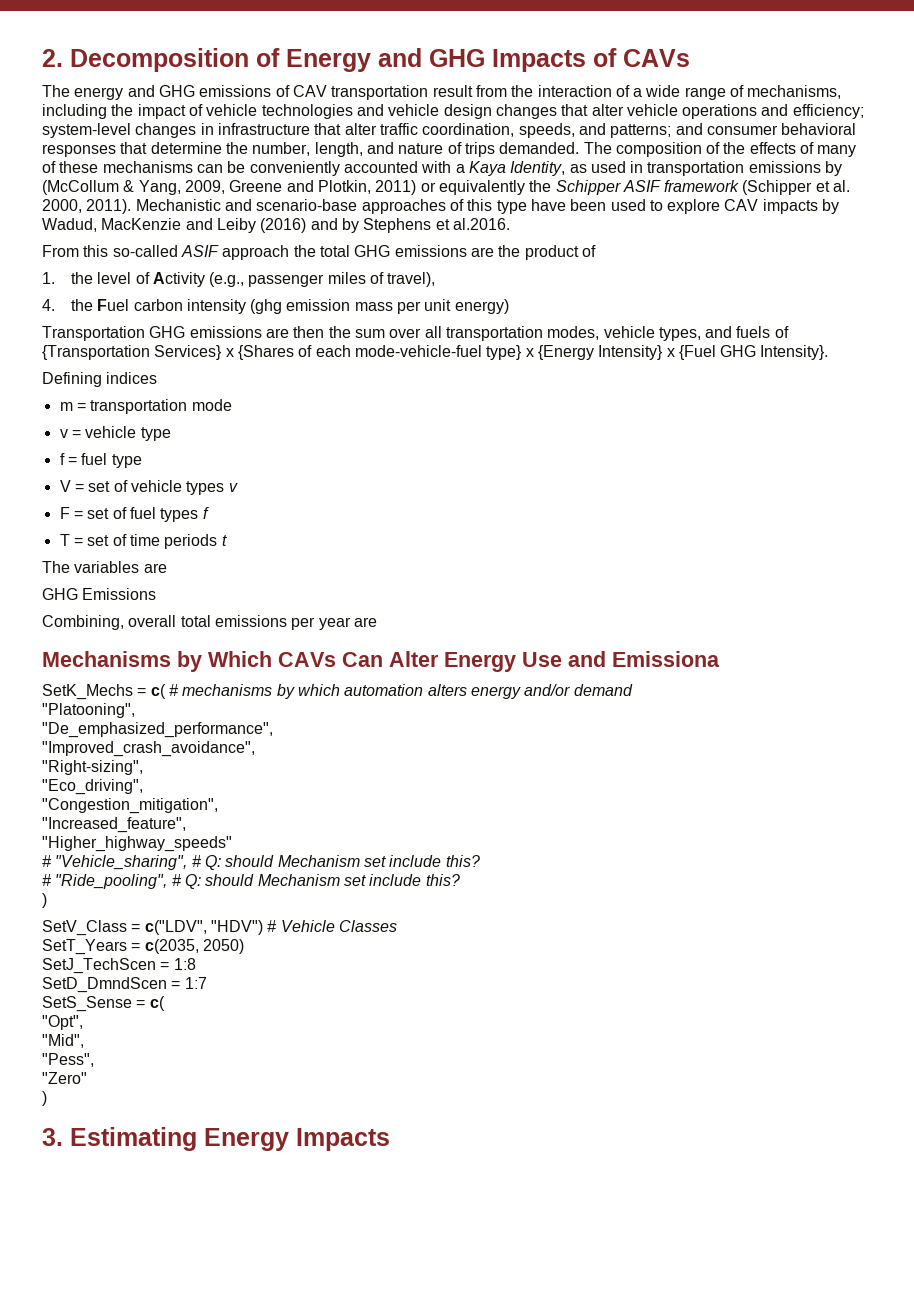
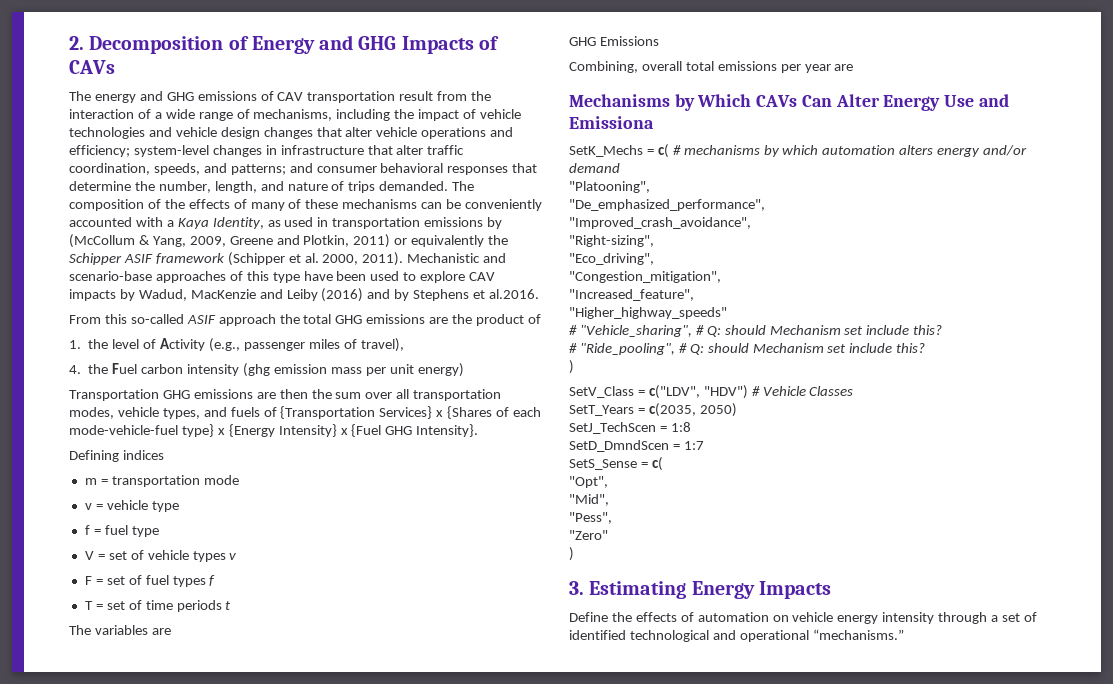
(390, 1139) none -> [569,612,1037,624] [569,629,904,642] // Define the effects of automation on vehicle energy intensity through a set of identified technological and operational “mechanisms.”

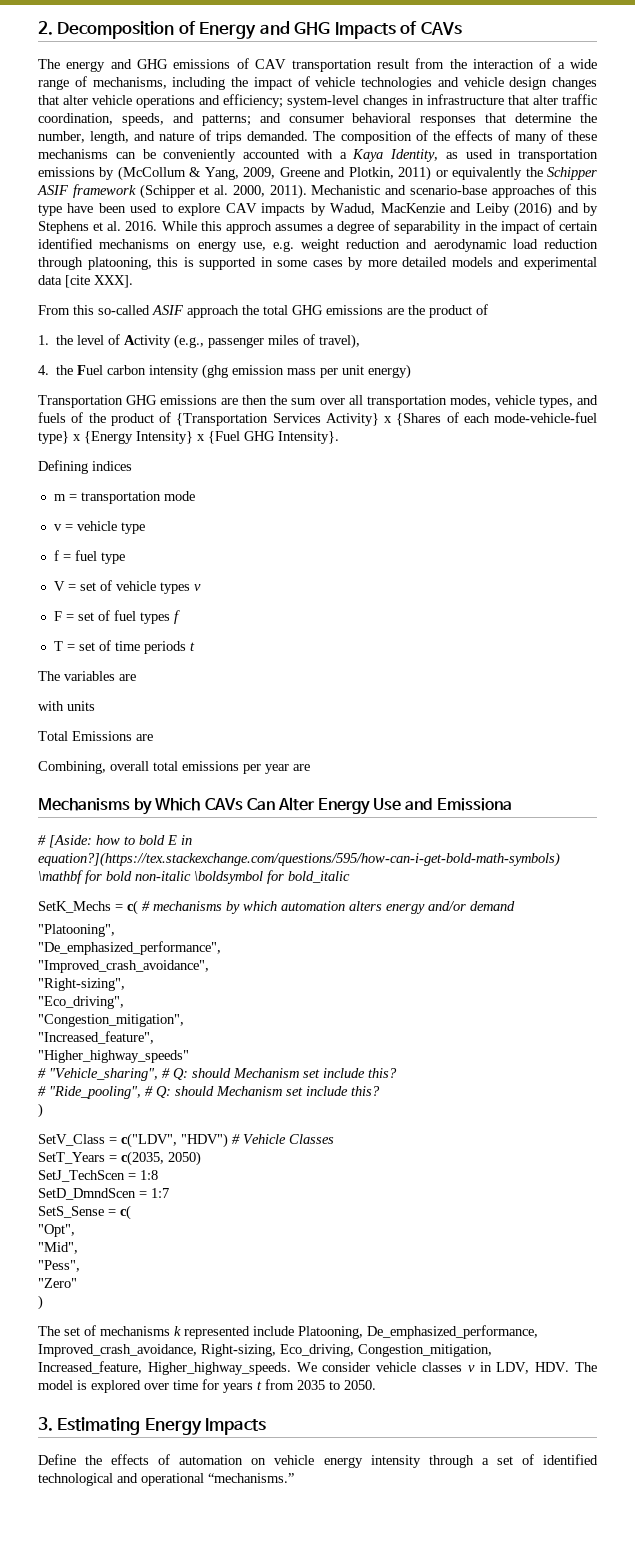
[489,289,540,299] al.2016. -> [107,220,598,234] [38,238,598,252] [38,257,598,270] [38,275,133,288] al. 2016. While this approch assumes a degree of separability in the impact of certain identified mechanisms on energy use, e.g. weight reduction and aerodynamic load reduction through platooning, this is supported in some cases by more detailed models and experimental data [cite XXX].
[280,406,433,419] {Transportation Services} -> [88,412,379,426] the product of {Transportation Services Activity}
[569,37,596,46] GHG -> [38,701,95,711] [38,731,68,741] with units // Total
(659, 41) none -> [136,734,153,741] are
(654, 122) none -> [38,835,192,848] [38,852,560,867] [38,870,350,884] // # [Aside: how to bold E in equation?](https://tex.stackexchange.com/questions/595/how-can-i-get-bold-math-symbols) \mathbf for bold non-italic \boldsymbol for bold_italic
(574, 554) none -> [38,1325,538,1339] [38,1344,492,1357] [38,1361,597,1375] [38,1379,376,1393] // The set of mechanisms k represented include Platooning, De_emphasized_performance, Improved_crash_avoidance, Right-sizing, Eco_driving, Congestion_mitigation, Increased_feature, Higher_highway_speeds. We consider vehicle classes v in LDV, HDV. The model is explored over time for years t from 2035 to 2050.

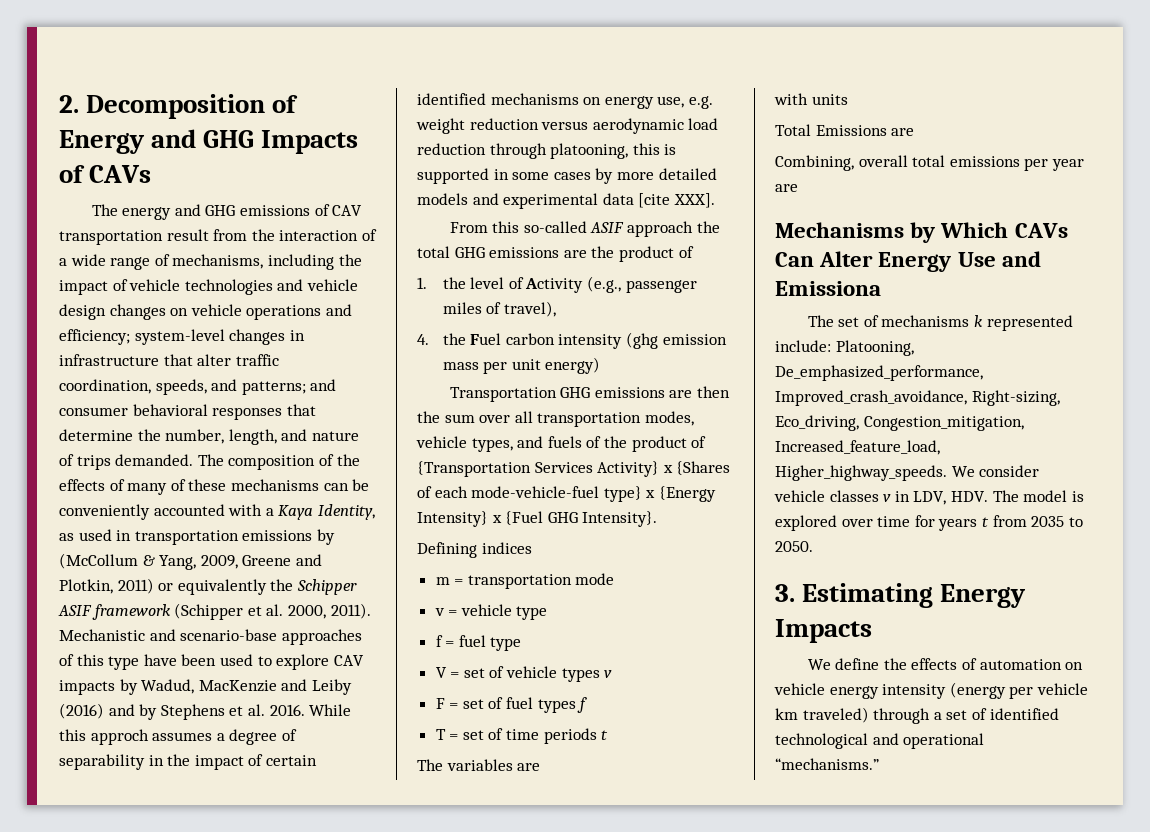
[38,95,88,105] that alter -> [170,308,189,316] on
[406,239,428,249] and -> [541,121,589,130] versus
[38,835,192,848] [38,852,560,867] [38,870,350,884] [38,900,515,915] [38,924,115,937] [38,941,221,955] [38,960,209,973] [38,978,125,991] [38,996,124,1009] [38,1014,184,1027] [38,1031,154,1044] [38,1050,189,1063] [38,1068,397,1081] [38,1086,380,1099] [38,1103,43,1118] [38,1133,334,1148] [38,1151,201,1166] [38,1170,158,1182] [38,1188,169,1200] [38,1205,131,1220] [38,1224,75,1237] [38,1242,78,1254] [38,1260,80,1272] [38,1278,77,1288] [38,1295,43,1310] // # [Aside: how to bold E in equation?](https://tex.stackexchange.com/questions/595/how-can-i-get-bold-math-symbols) \mathbf for bold non-italic \boldsymbol for bold_italic // SetK_Mechs = c( # mechanisms by which automation alters energy and/or demand // "Platooning", // "De_emphasized_performance", // "Improved_crash_avoidance", // "Right-sizing", // "Eco_driving", // "Congestion_mitigation", // "Increased_feature", // "Higher_highway_speeds" // # "Vehicle_sharing", # Q: should Mechanism set include this? // # "Ride_pooling", # Q: should Mechanism set include this? // ) // SetV_Class = c("LDV", "HDV") # Vehicle Classes // SetT_Years = c(2035, 2050) // SetJ_TechScen = 1:8 // SetD_DmndScen = 1:7 // SetS_Sense = c( // "Opt", // "Mid", // "Pess", // "Zero" // ) -> (881, 288) none
[253,1326,294,1336] include -> [775,340,831,352] include:
[38,1361,142,1374] Increased_feature, -> [775,440,940,455] Increased_feature_load,
[38,1454,76,1465] Define -> [807,658,880,670] We define
(421, 1461) none -> [949,682,1088,699] [775,707,869,723] (energy per vehicle km traveled)

